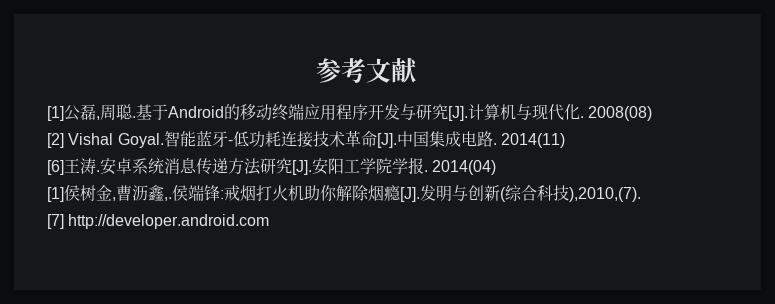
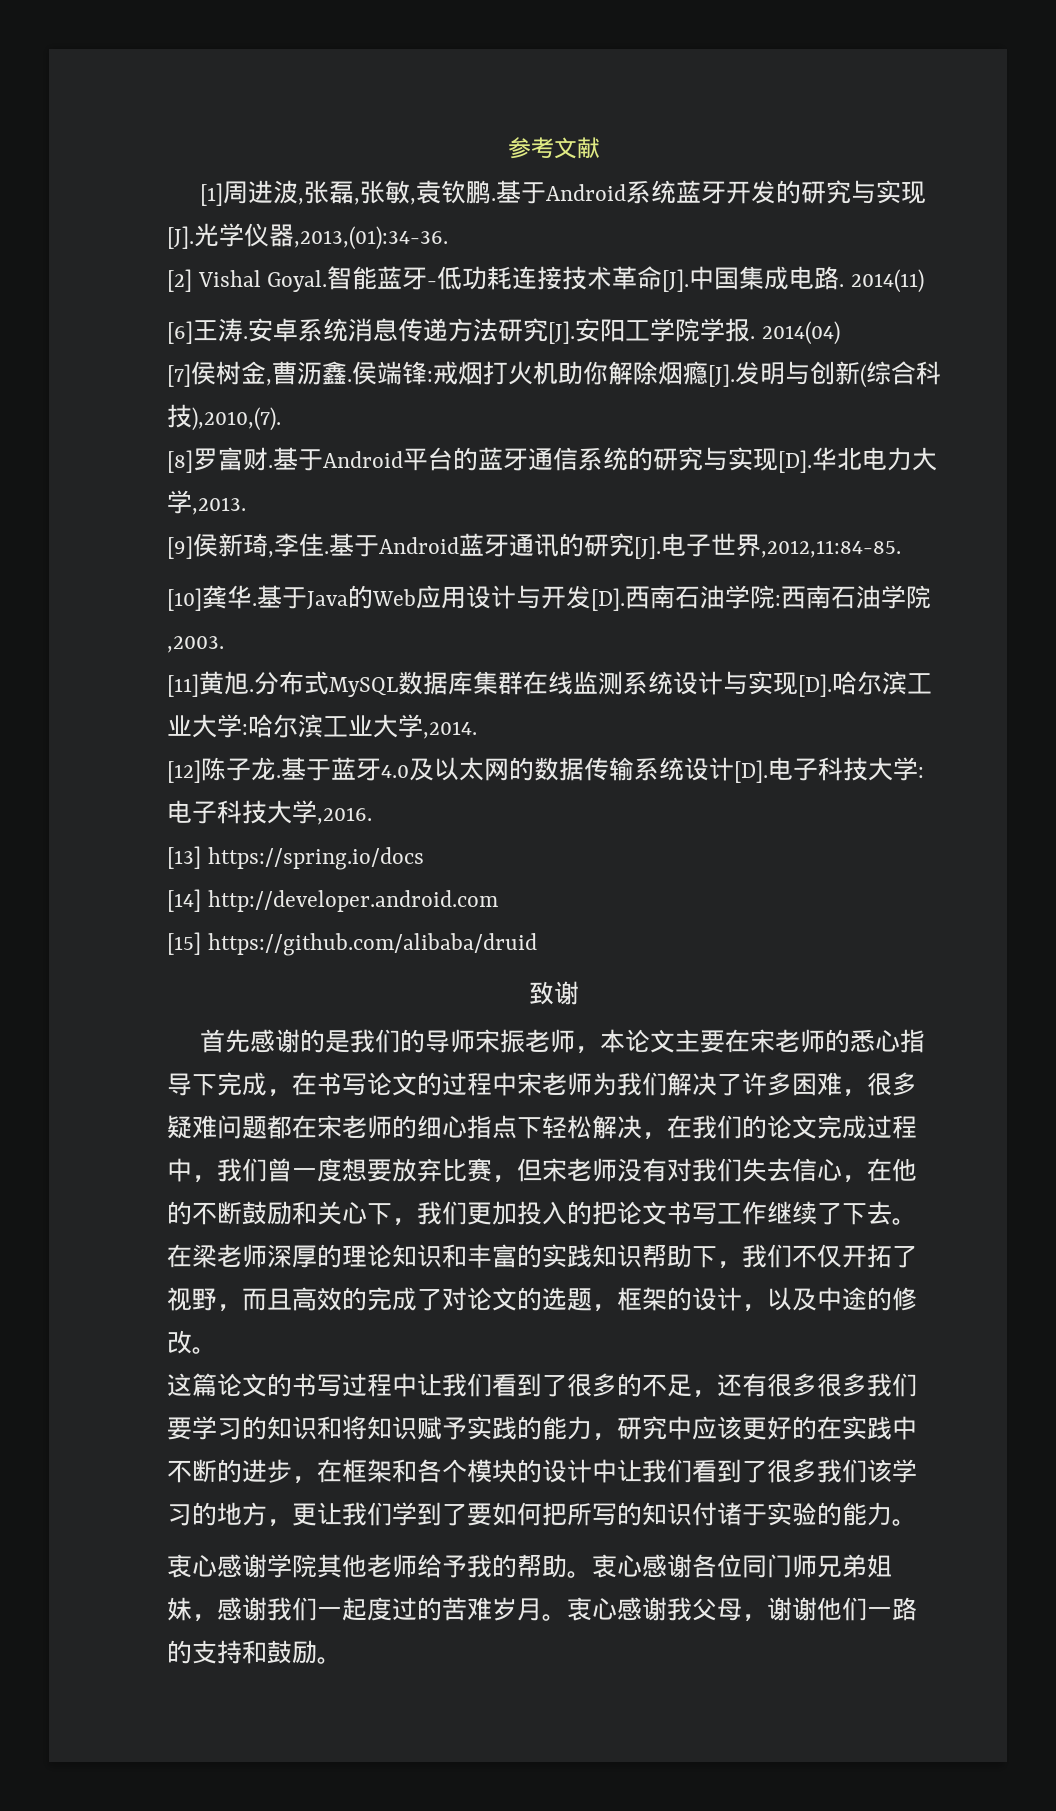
[64,104,653,121] 公磊,周聪.基于Android的移动终端应用程序开发与研究[J].计算机与现代化. 2008(08) -> [223,180,927,205] [167,223,448,250] 周进波,张磊,张敏,袁钦鹏.基于Android系统蓝牙开发的研究与实现[J].光学仪器,2013,(01):34-36.
[47,187,64,202] [1] -> [167,364,191,387] [7]
[164,197,172,201] ,. -> [347,379,352,382] .
[47,214,270,229] [7] http://developer.android.com -> [167,447,937,473] [167,490,246,515] [167,533,901,559] [167,585,931,611] [167,636,224,653] [167,671,932,697] [167,714,477,739] [167,757,924,783] [167,800,372,825] [167,846,424,870] [167,889,498,912] [167,932,537,956] [529,981,579,1005] [200,1029,926,1054] [167,1072,917,1097] [167,1115,917,1140] [167,1158,917,1183] [167,1201,917,1226] [167,1244,917,1269] [167,1287,917,1312] [167,1330,217,1354] [167,1373,917,1398] [167,1416,917,1441] [167,1459,917,1484] [167,1502,917,1527] [167,1554,892,1578] [167,1597,917,1622] [167,1640,342,1664] [8]罗富财.基于Android平台的蓝牙通信系统的研究与实现[D].华北电力大学,2013. // [9]侯新琦,李佳.基于Android蓝牙通讯的研究[J].电子世界,2012,11:84-85. // [10]龚华.基于Java的Web应用设计与开发[D].西南石油学院:西南石油学院,2003. // [11]黄旭.分布式MySQL数据库集群在线监测系统设计与实现[D].哈尔滨工业大学:哈尔滨工业大学,2014. // [12]陈子龙.基于蓝牙4.0及以太网的数据传输系统设计[D].电子科技大学:电子科技大学,2016. // [13] https://spring.io/docs // [14] http://developer.android.com // [15] https://github.com/alibaba/druid // 致谢 // 首先感谢的是我们的导师宋振老师，本论文主要在宋老师的悉心指导下完成，在书写论文的过程中宋老师为我们解决了许多困难，很多疑难问题都在宋老师的细心指点下轻松解决，在我们的论文完成过程中，我们曾一度想要放弃比赛，但宋老师没有对我们失去信心，在他的不断鼓励和关心下，我们更加投入的把论文书写工作继续了下去。在梁老师深厚的理论知识和丰富的实践知识帮助下，我们不仅开拓了视野，而且高效的完成了对论文的选题，框架的设计，以及中途的修改。 // 这篇论文的书写过程中让我们看到了很多的不足，还有很多很多我们要学习的知识和将知识赋予实践的能力，研究中应该更好的在实践中不断的进步，在框架和各个模块的设计中让我们看到了很多我们该学习的地方，更让我们学到了要如何把所写的知识付诸于实验的能力。 // 衷心感谢学院其他老师给予我的帮助。衷心感谢各位同门师兄弟姐妹，感谢我们一起度过的苦难岁月。衷心感谢我父母，谢谢他们一路的支持和鼓励。

